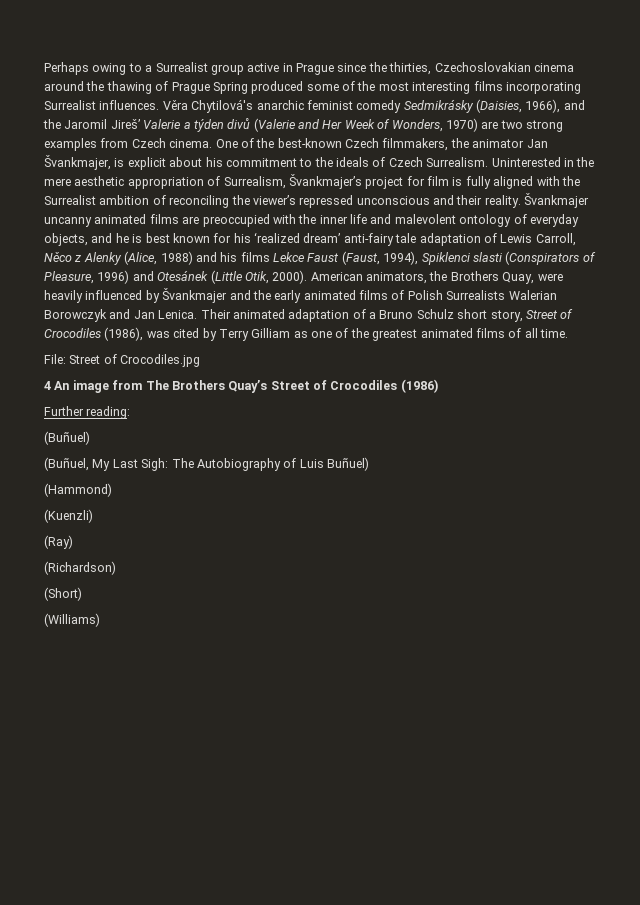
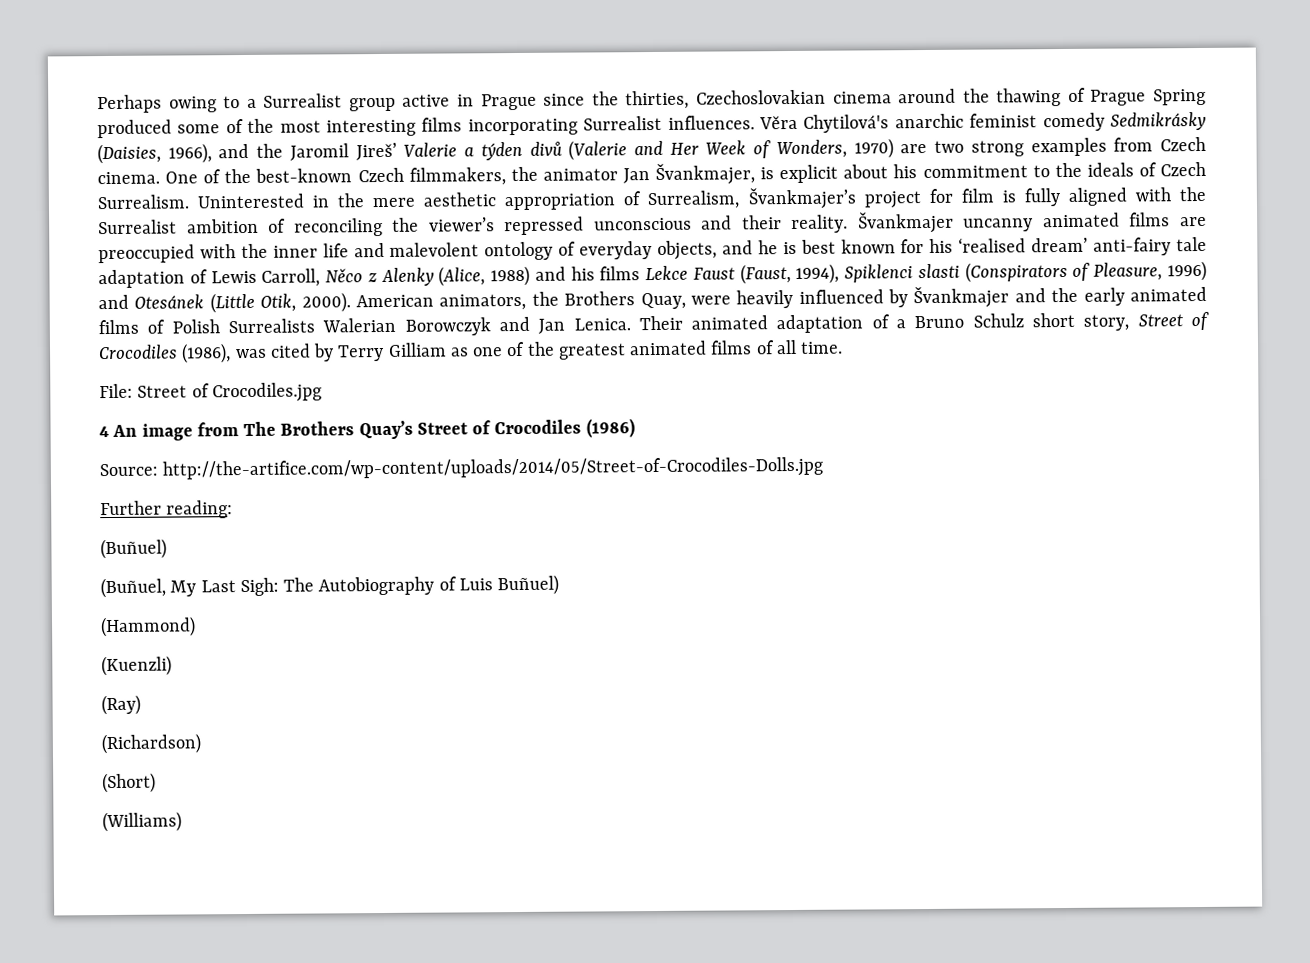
[254,232,300,243] ‘realized -> [958,237,1027,253] ‘realised
(438, 386) none -> [99,456,824,481] // Source: http://the-artifice.com/wp-content/uploads/2014/05/Street-of-Crocodiles-Dolls.jpg

